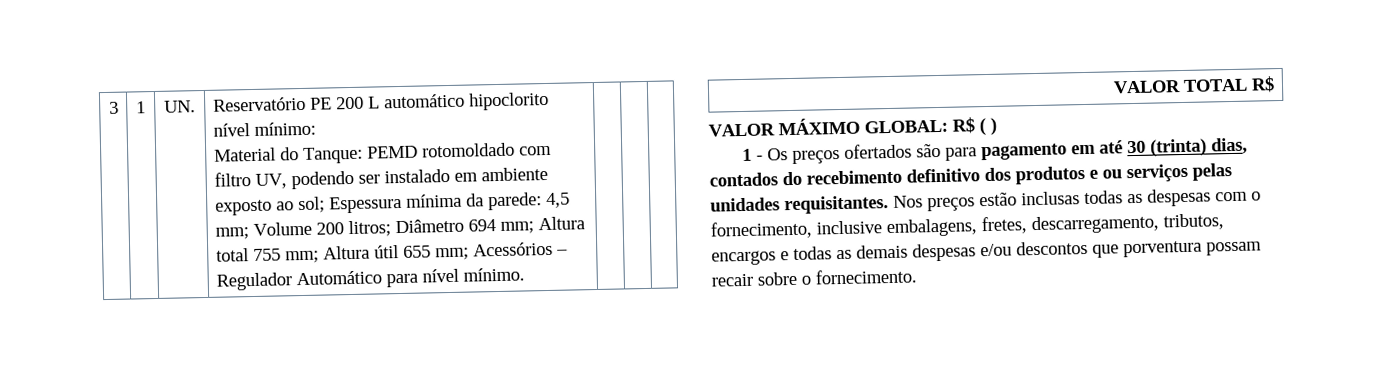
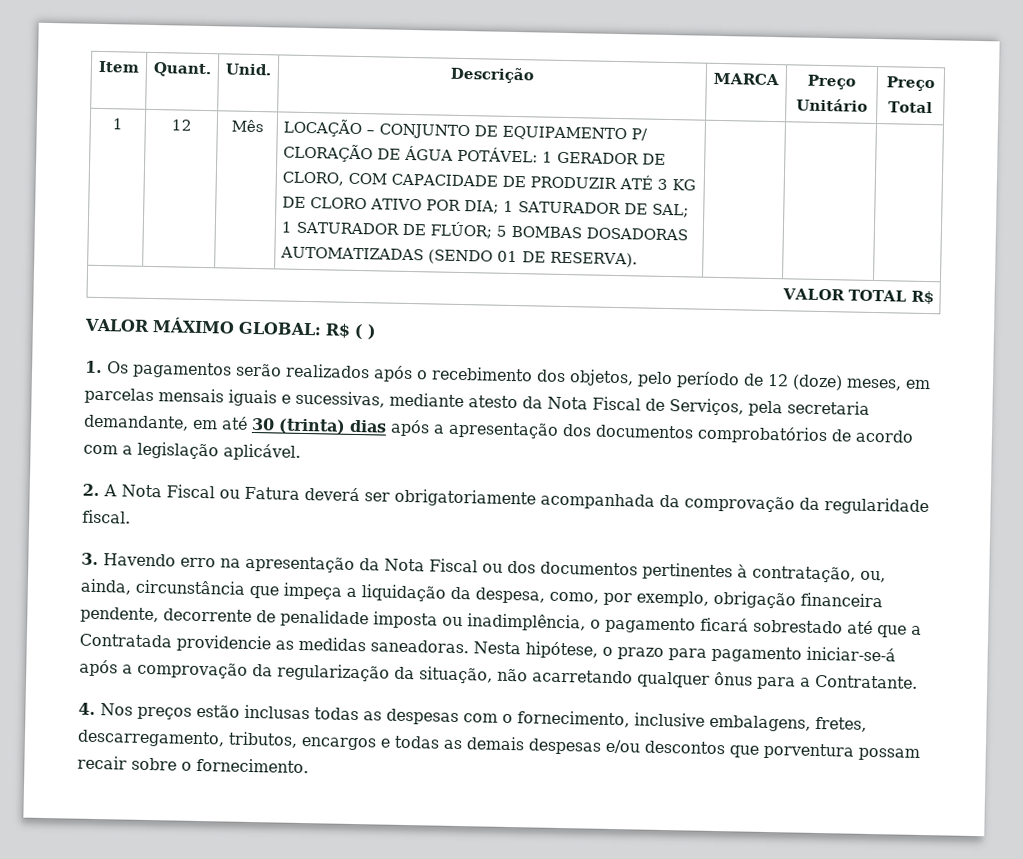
[108,101,119,114] [136,101,146,114] [164,100,196,113] [212,91,549,112] [212,121,316,137] [213,142,552,164] [213,166,548,190] [214,192,570,216] [214,216,585,240] [215,241,568,264] [215,267,525,291] 3 | 1 | UN. | Reservatório PE 200 L automático hipoclorito nível mínimo: // Material do Tanque: PEMD rotomoldado com filtro UV, podendo ser instalado em ambiente exposto ao sol; Espessura mínima da parede: 4,5 mm; Volume 200 litros; Diâmetro 694 mm; Altura total 755 mm; Altura útil 655 mm; Acessórios – Regulador Automático para nível mínimo. -> [98,60,140,73] [153,62,212,78] [225,63,272,76] [450,66,535,84] [713,72,779,86] [807,74,856,90] [795,98,868,112] [886,76,935,92] [888,101,934,114] [112,118,123,130] [170,119,192,131] [230,119,264,133] [283,118,649,142] [283,143,667,165] [282,171,697,191] [282,196,690,218] [281,221,689,241] [280,246,639,268] Item | Quant. | Unid. | Descrição | MARCA | Preço Unitário | Preço Total // 1 | 12 | Mês | LOCAÇÃO – CONJUNTO DE EQUIPAMENTO P/ CLORAÇÃO DE ÁGUA POTÁVEL: 1 GERADOR DE CLORO, COM CAPACIDADE DE PRODUZIR ATÉ 3 KG DE CLORO ATIVO POR DIA; 1 SATURADOR DE SAL; 1 SATURADOR DE FLÚOR; 5 BOMBAS DOSADORAS AUTOMATIZADAS (SENDO 01 DE RESERVA).
[741,137,1248,164] [709,163,1232,187] [710,195,889,215] 1 - Os preços ofertados são para pagamento em até 30 (trinta) dias, contados do recebimento definitivo dos produtos e ou serviços pelas unidades requisitantes. -> [85,360,931,391] [84,387,870,417] [83,414,914,445] [83,441,301,461] [82,483,929,516] [82,509,131,524] [81,552,886,583] [80,578,883,609] [80,606,922,638] [79,633,896,663] [79,659,918,690] [78,702,96,715] 1. Os pagamentos serão realizados após o recebimento dos objetos, pelo período de 12 (doze) meses, em parcelas mensais iguais e sucessivas, mediante atesto da Nota Fiscal de Serviços, pela secretaria demandante, em até 30 (trinta) dias após a apresentação dos documentos comprobatórios de acordo com a legislação aplicável. // 2. A Nota Fiscal ou Fatura deverá ser obrigatoriamente acompanhada da comprovação da regularidade fiscal. // 3. Havendo erro na apresentação da Nota Fiscal ou dos documentos pertinentes à contratação, ou, ainda, circunstância que impeça a liquidação da despesa, como, por exemplo, obrigação financeira pendente, decorrente de penalidade imposta ou inadimplência, o pagamento ficará sobrestado até que a Contratada providencie as medidas saneadoras. Nesta hipótese, o prazo para pagamento iniciar-se-á após a comprovação da regularização da situação, não acarretando qualquer ônus para a Contratante. // 4.

